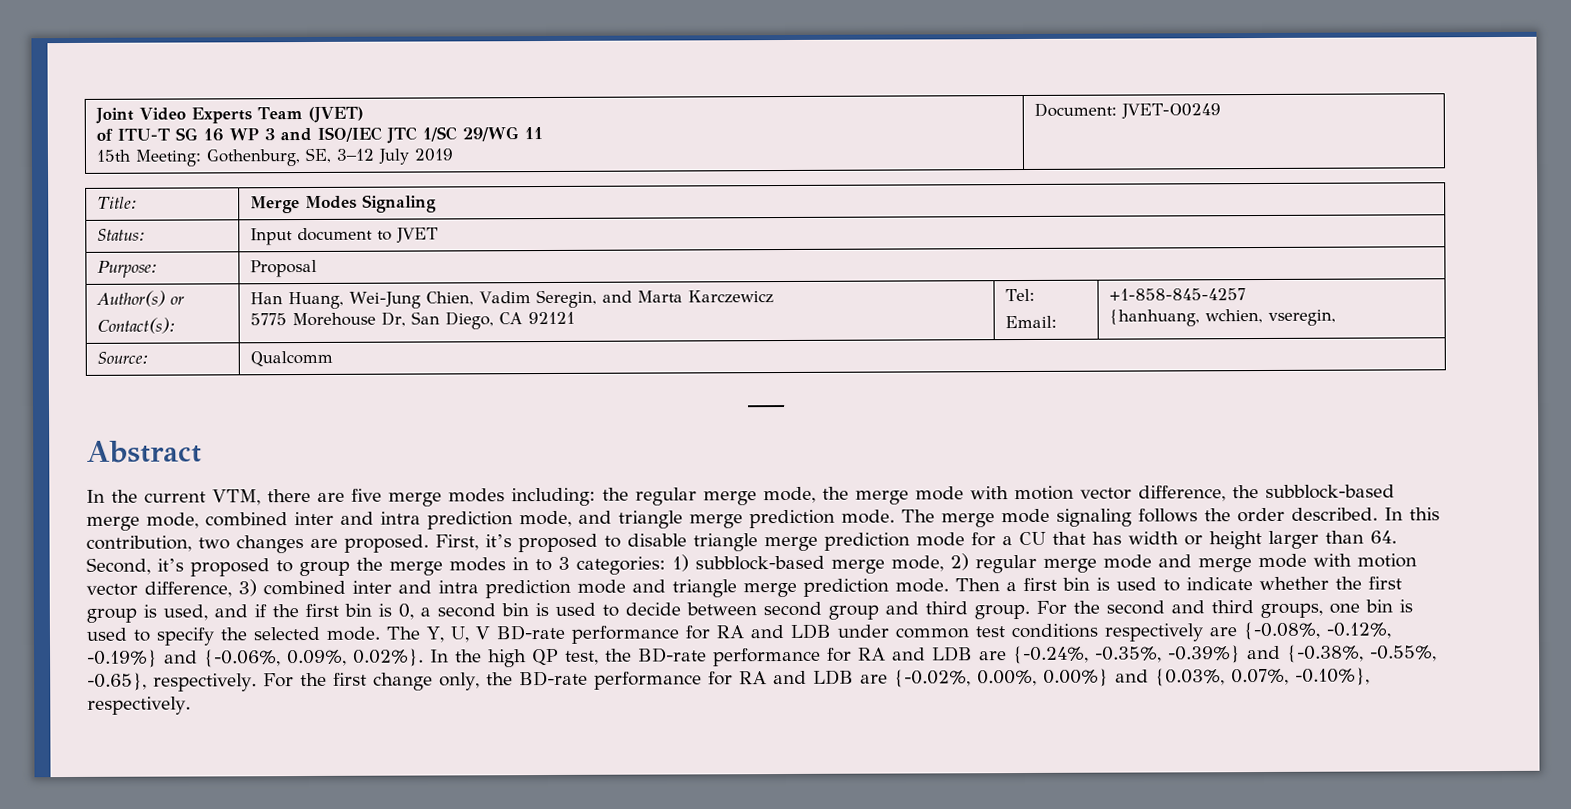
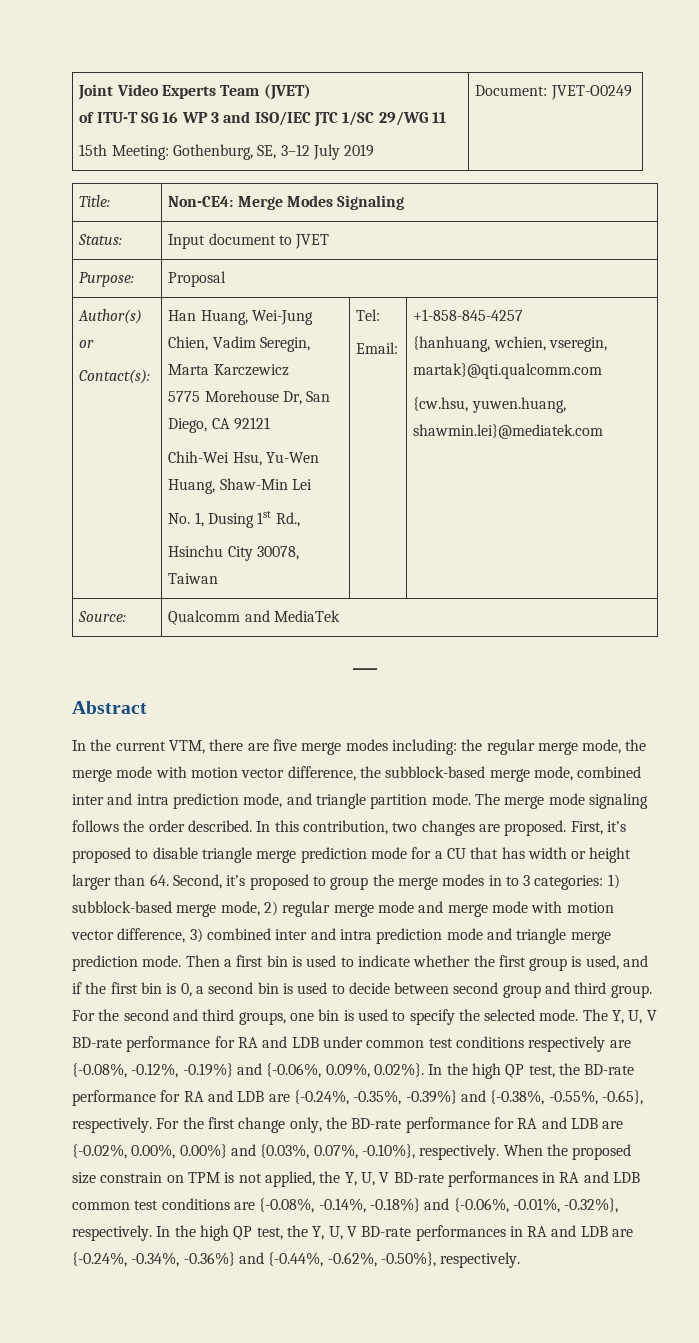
(139, 202) none -> [168,196,234,207] Non-CE4:
[602,290,633,303] and -> (311, 344) none
(576, 318) none -> [168,451,320,466] [168,478,313,494] [168,511,300,528] [168,545,300,561] [168,573,219,584] // Chih-Wei Hsu, Yu-Wen Huang, Shaw-Min Lei // No. 1, Dusing 1st Rd., // Hsinchu City 30078, Taiwan
(1337, 317) none -> [413,363,603,379] [413,397,566,413] [413,424,604,439] martak}@qti.qualcomm.com // {cw.hsu, yuwen.huang, shawmin.lei}@mediatek.com
(334, 358) none -> [244,610,341,622] and MediaTek
[689,509,835,529] merge prediction -> [370,794,428,809] partition
(191, 705) none -> [503,1144,632,1160] [72,1171,641,1187] [72,1198,619,1213] [72,1225,634,1241] [72,1252,521,1268] When the proposed size constrain on TPM is not applied, the Y, U, V BD-rate performances in RA and LDB common test conditions are {-0.08%, -0.14%, -0.18%} and {-0.06%, -0.01%, -0.32%}, respectively. In the high QP test, the Y, U, V BD-rate performances in RA and LDB are {-0.24%, -0.34%, -0.36%} and {-0.44%, -0.62%, -0.50%}, respectively.

